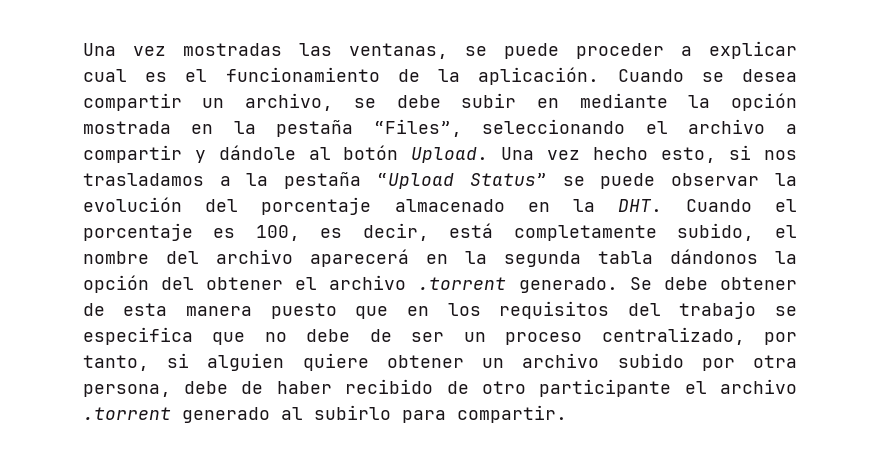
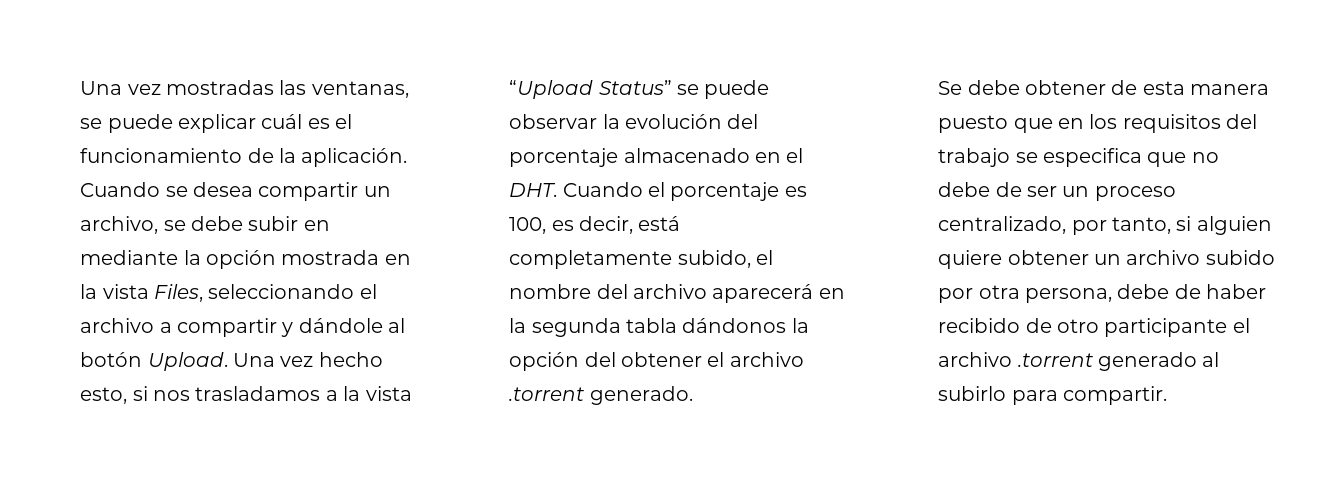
[575,41,797,59] [82,69,127,82] proceder a explicar cual -> [178,114,303,133] explicar cuál
[276,119,462,137] pestaña “Files”, -> [102,284,204,302] vista Files,
[284,172,362,189] pestaña -> [365,386,412,401] vista
[573,199,596,212] la -> [786,148,804,163] el
(618, 285) none -> (693, 395) //

